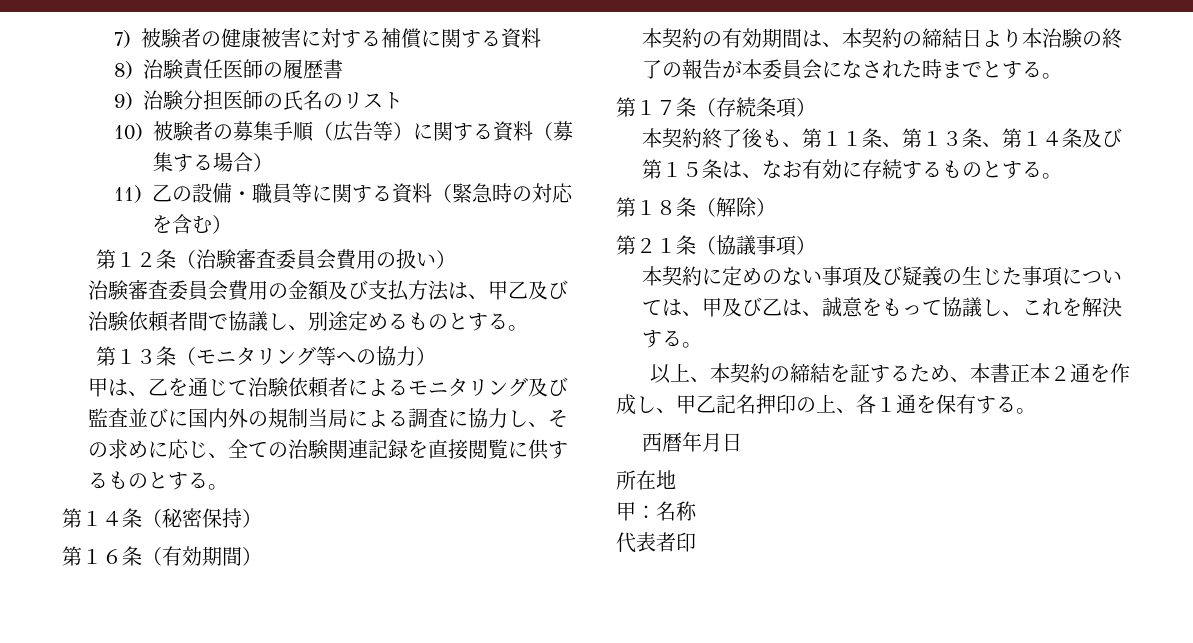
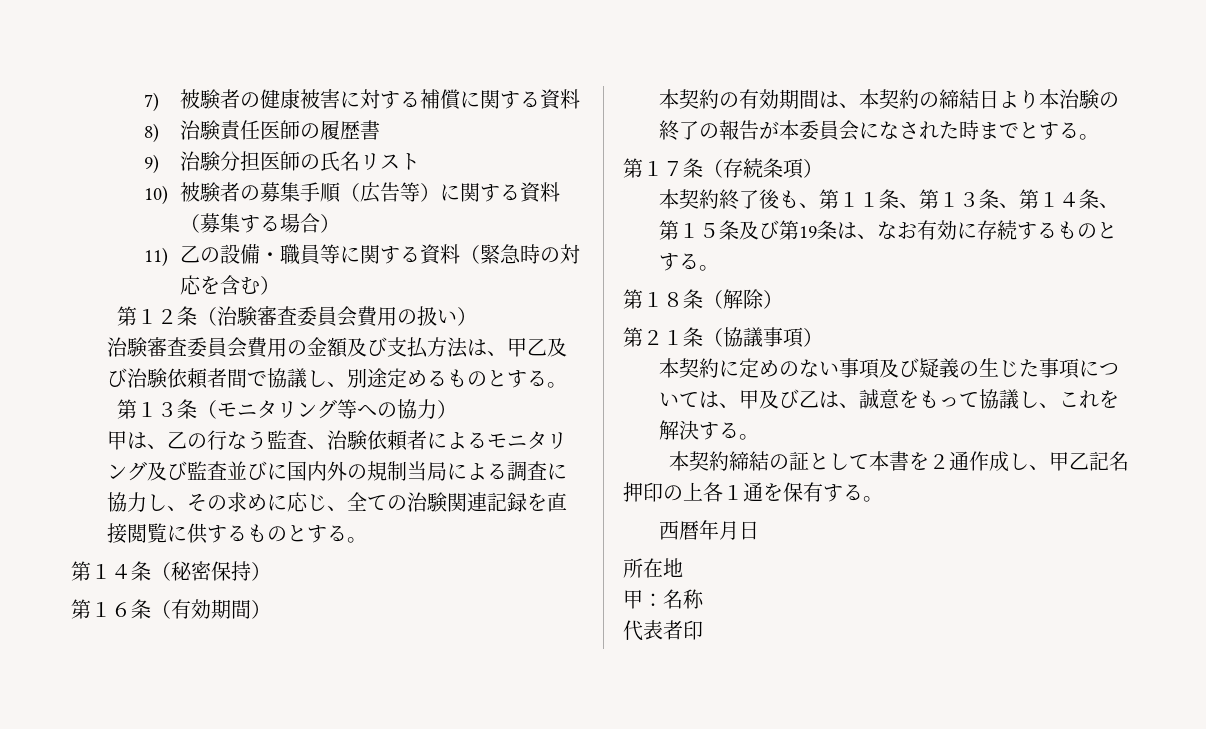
[322,93,343,109] の -> (360, 161) none
[167,377,248,397] を通じて -> [187,430,328,450] の行なう監査、
[1081,128,1122,148] [641,159,702,179] 及び第１５ -> [1099,203,1120,208] [659,220,818,240] 、第１５条及び第19
[650,363,1111,384] 以上、本契約の締結を証するため、本書正本２通を -> [668,451,969,471] 本契約締結の証として本書を２通
[836,408,856,413] 、 -> (703, 491) none

